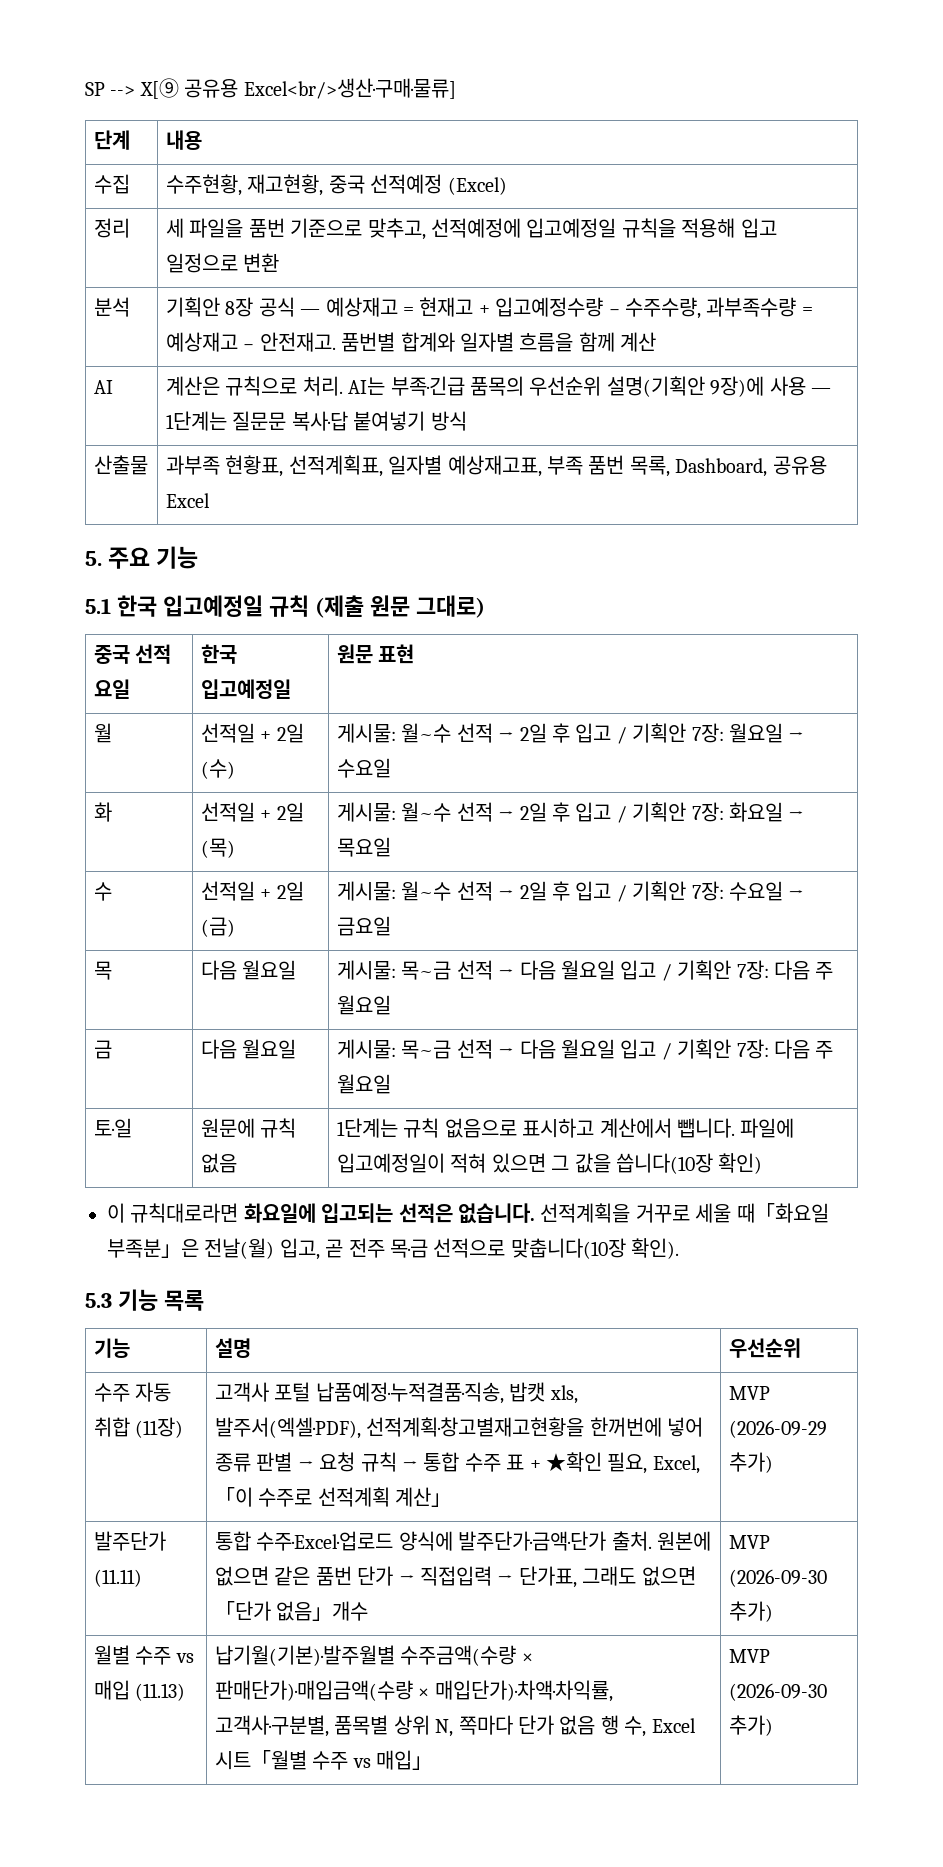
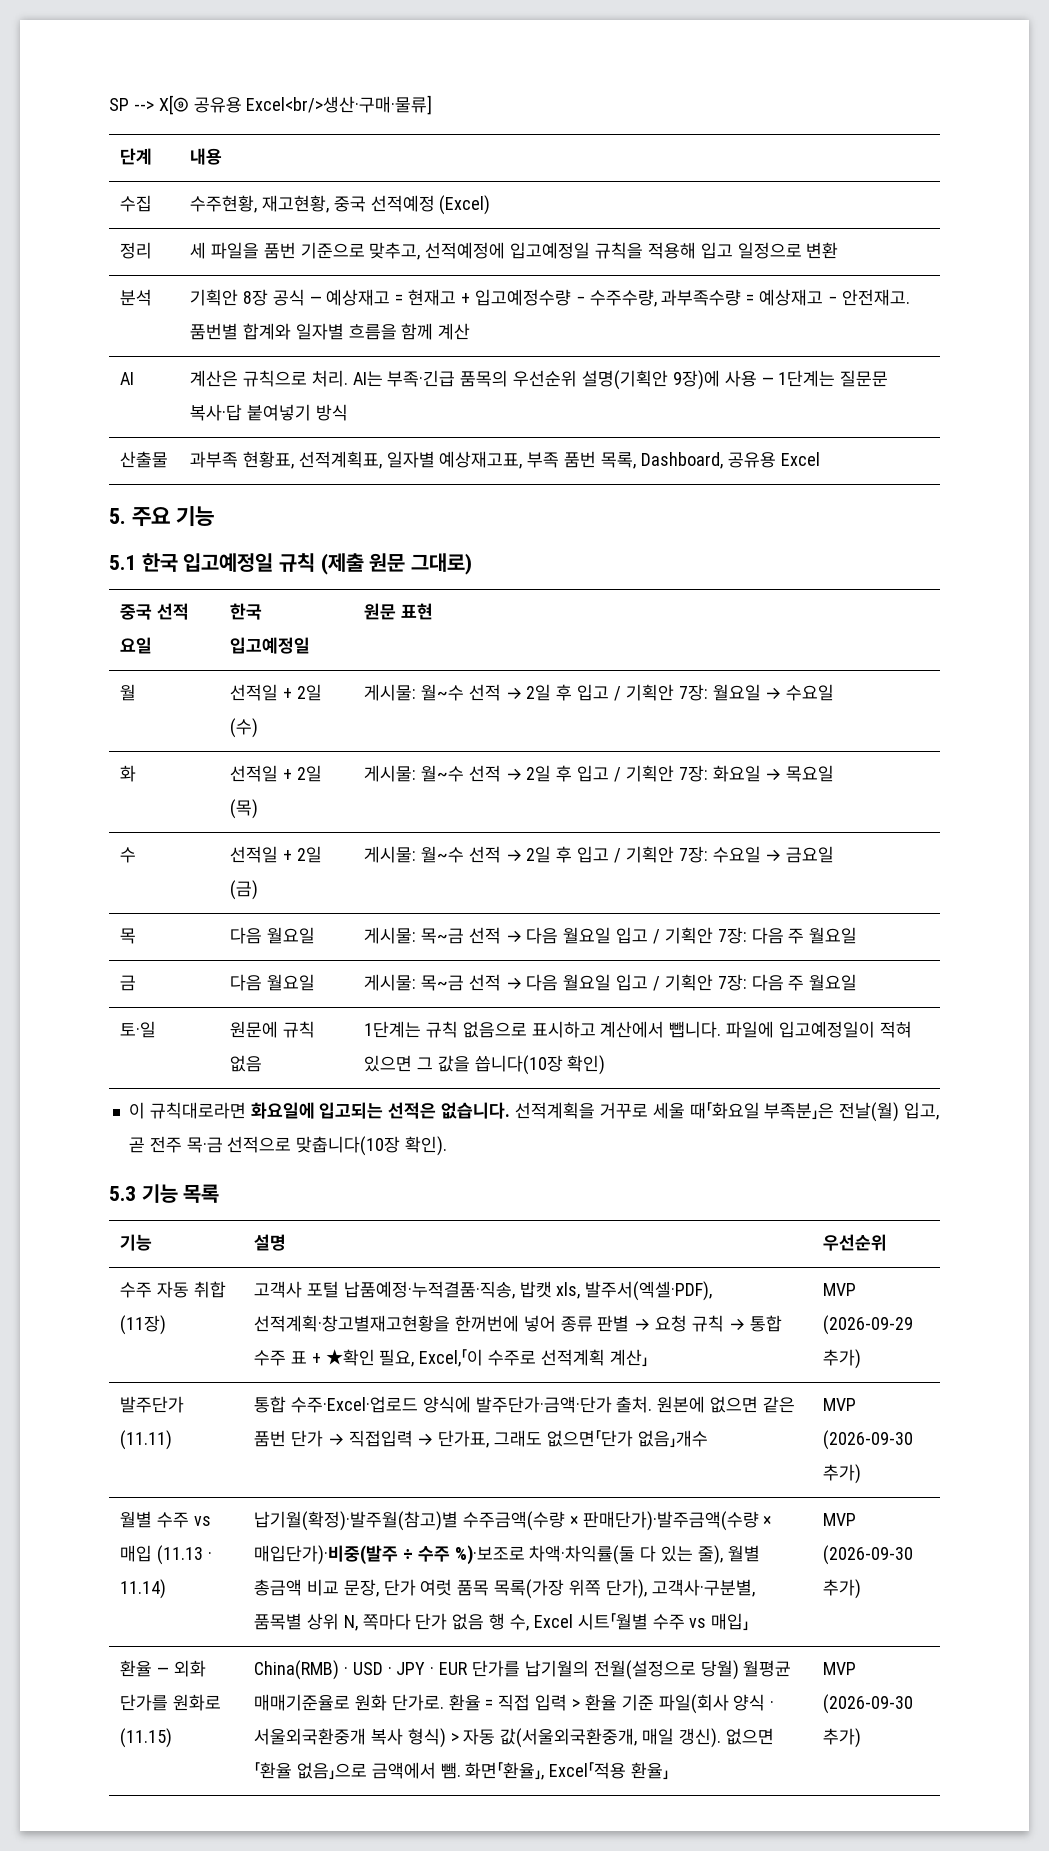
[135,1683,186,1701] [214,1645,533,1666] [214,1680,613,1702] (11.13) | 납기월(기본)·발주월별 수주금액(수량 × 판매단가)·매입금액(수량 × 매입단가)·차액·차익률, -> [156,1545,212,1565] [119,1579,166,1599] [253,1511,772,1531] [253,1545,760,1565] [253,1579,647,1599] (11.13 · 11.14) | 납기월(확정)·발주월(참고)별 수주금액(수량 × 판매단가)·발주금액(수량 × 매입단가)·비중(발주 ÷ 수주 %)·보조로 차액·차익률(둘 다 있는 줄), 월별 총금액 비교 문장, 단가 여럿 품목 목록(가장 위쪽 단가),
(773, 1725) none -> [119,1660,206,1677] [119,1694,221,1711] [119,1728,172,1748] [253,1660,792,1680] [253,1694,775,1714] [253,1728,774,1748] [253,1762,670,1780] [822,1662,856,1675] [822,1694,913,1714] [822,1728,861,1748] // 환율 — 외화 단가를 원화로 (11.15) | China(RMB) · USD · JPY · EUR 단가를 납기월의 전월(설정으로 당월) 월평균 매매기준율로 원화 단가로. 환율 = 직접 입력 > 환율 기준 파일(회사 양식 · 서울외국환중개 복사 형식) > 자동 값(서울외국환중개, 매일 갱신). 없으면「환율 없음」으로 금액에서 뺌. 화면「환율」, Excel「적용 환율」 | MVP (2026-09-30 추가)

